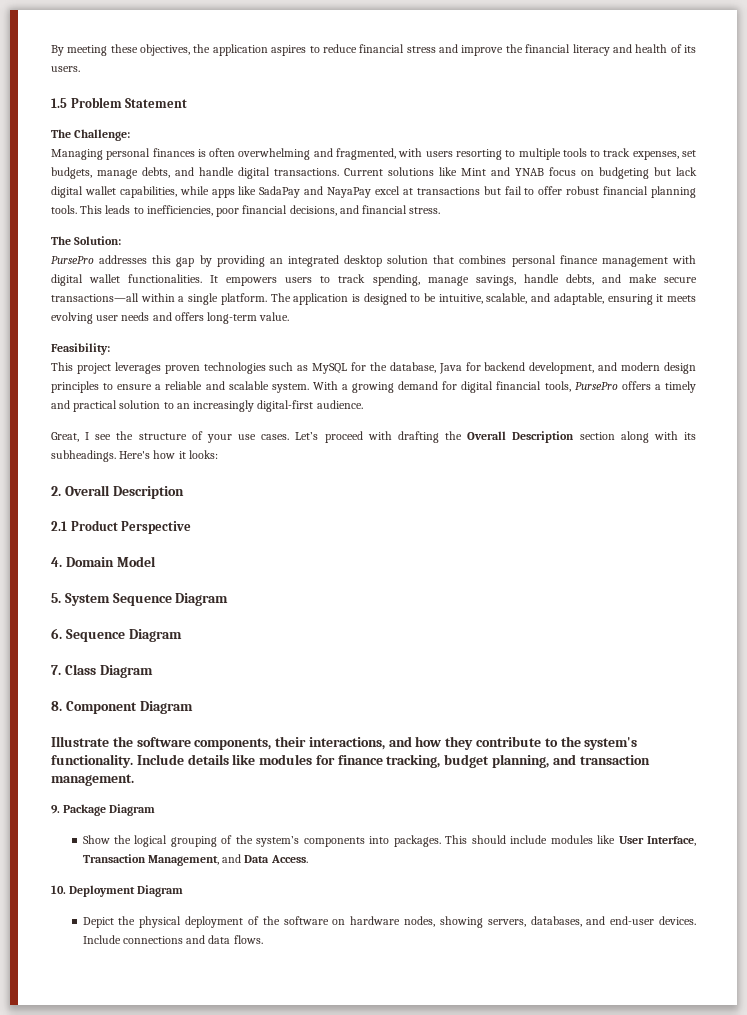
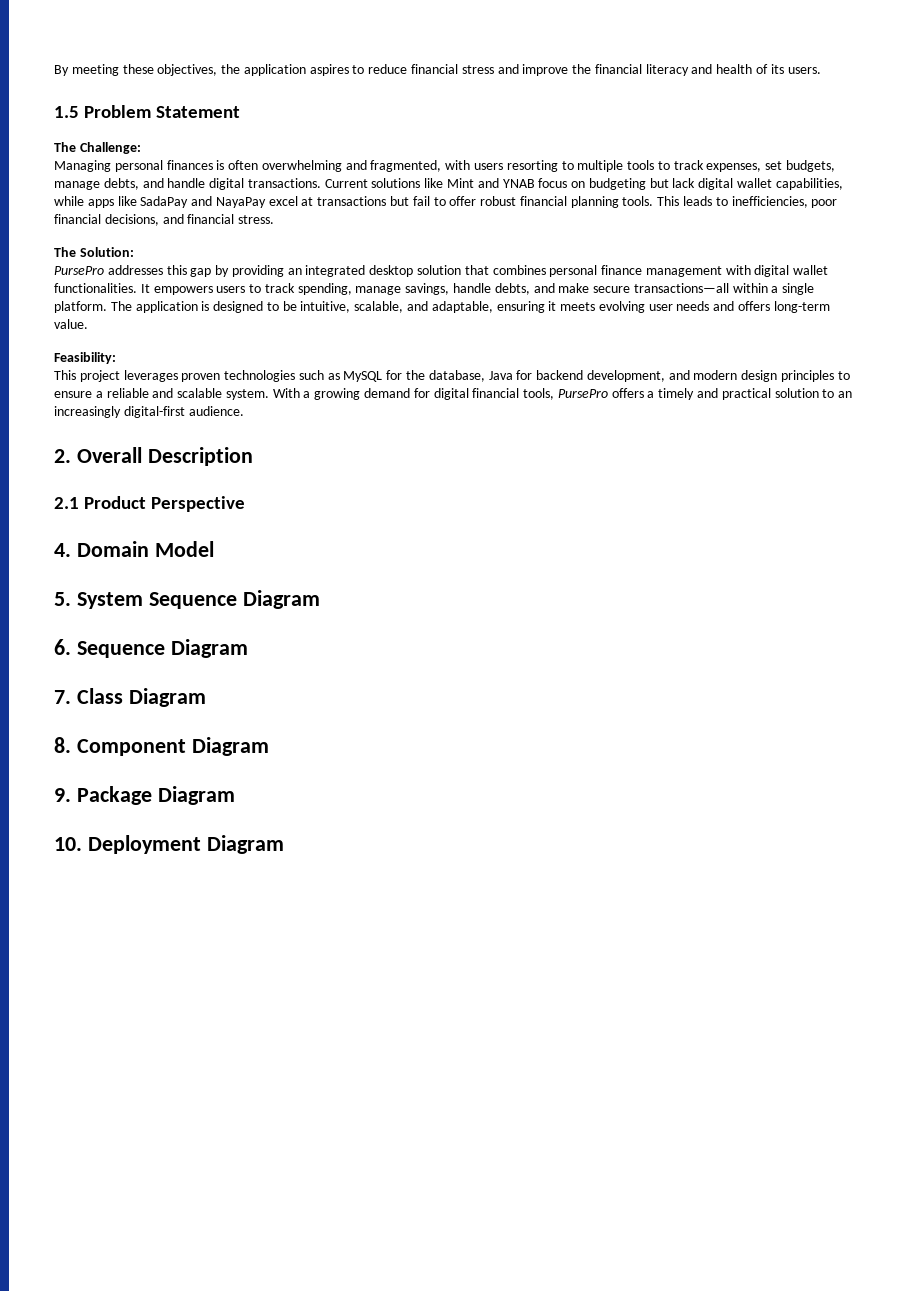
[51,431,696,443] [51,450,218,462] // Great, I see the structure of your use cases. Let’s proceed with drafting the Overall Description section along with its subheadings. Here's how it looks: -> (244, 411) none
[51,736,638,750] [51,754,650,768] [51,774,134,786] [51,804,156,816] [82,835,697,847] [82,854,308,866] [51,885,184,897] [82,916,696,928] [82,935,263,944] Illustrate the software components, their interactions, and how they contribute to the system's functionality. Include details like modules for finance tracking, budget planning, and transaction management. // 9. Package Diagram // Show the logical grouping of the system’s components into packages. This should include modules like User Interface, Transaction Management, and Data Access. // 10. Deployment Diagram // Depict the physical deployment of the software on hardware nodes, showing servers, databases, and end-user devices. Include connections and data flows. -> [54,786,235,805] [54,835,284,854] 9. Package Diagram // 10. Deployment Diagram

